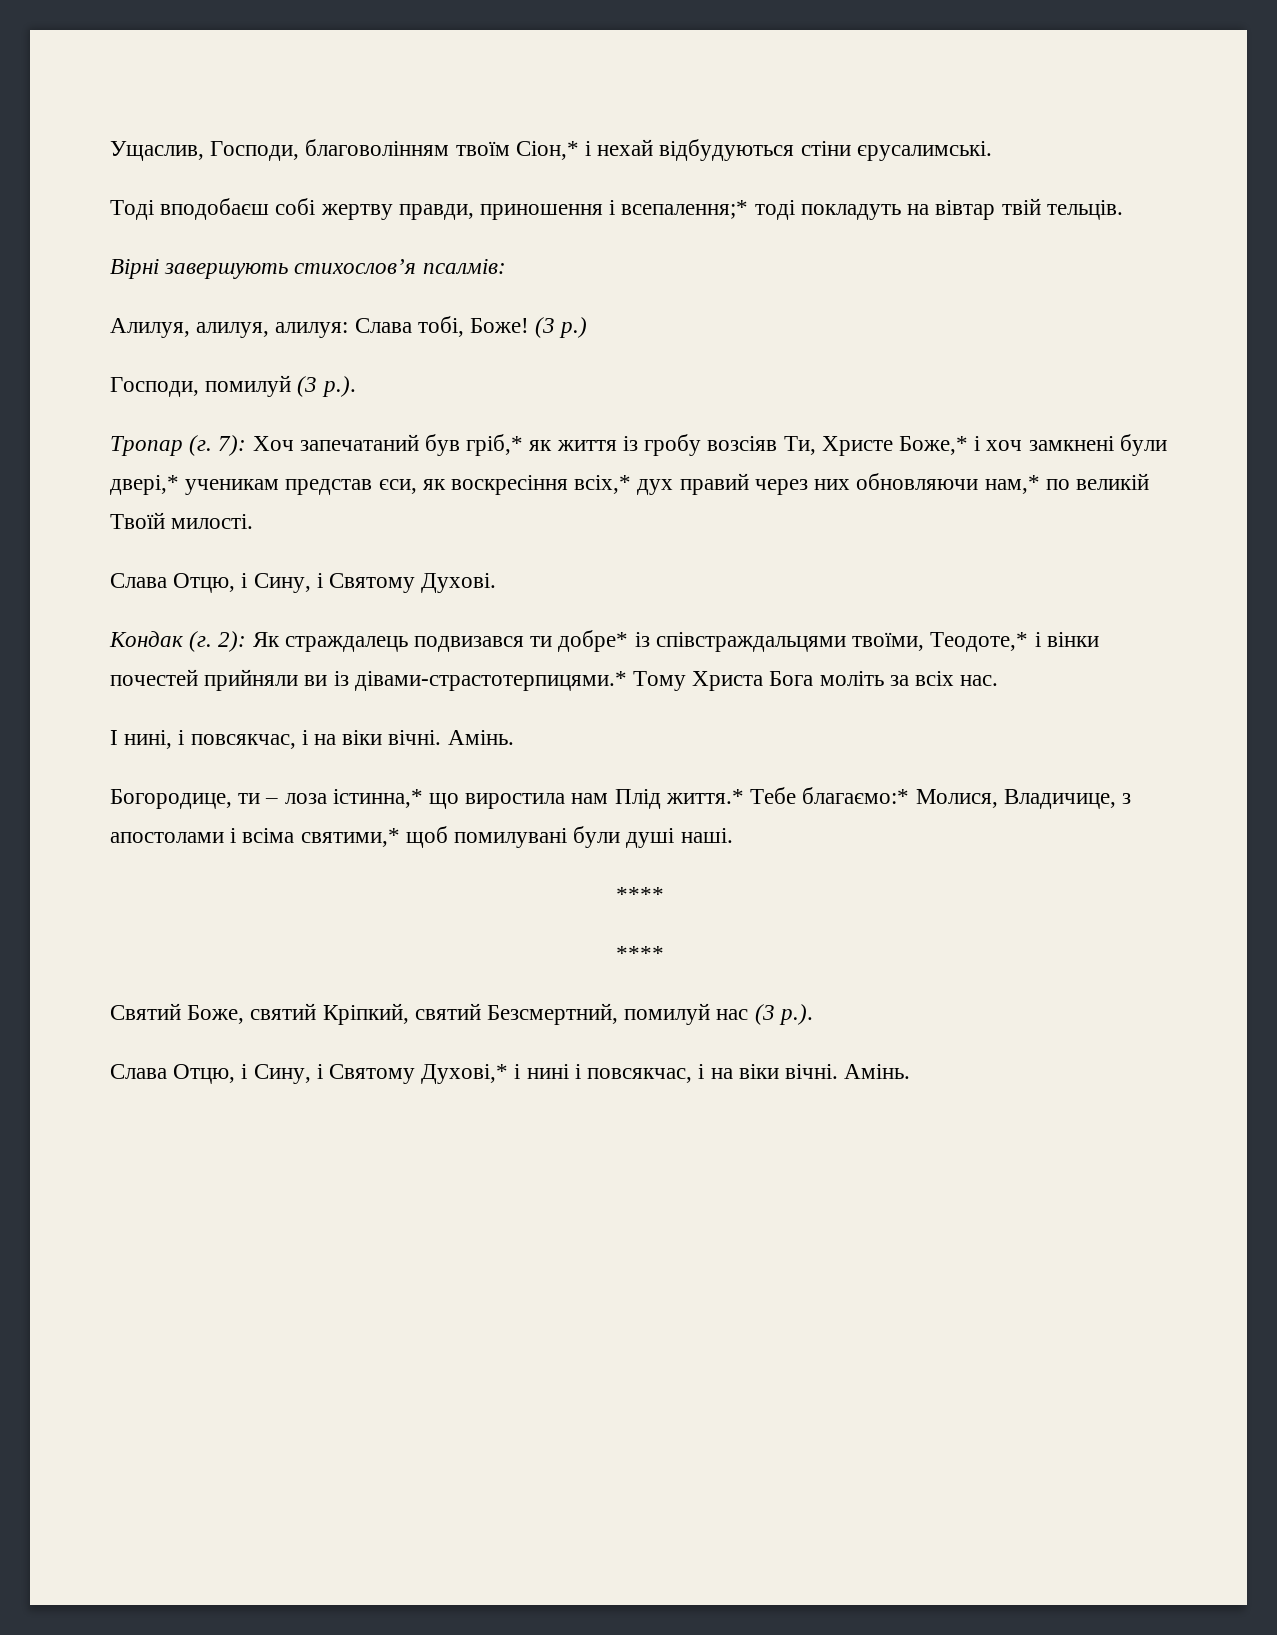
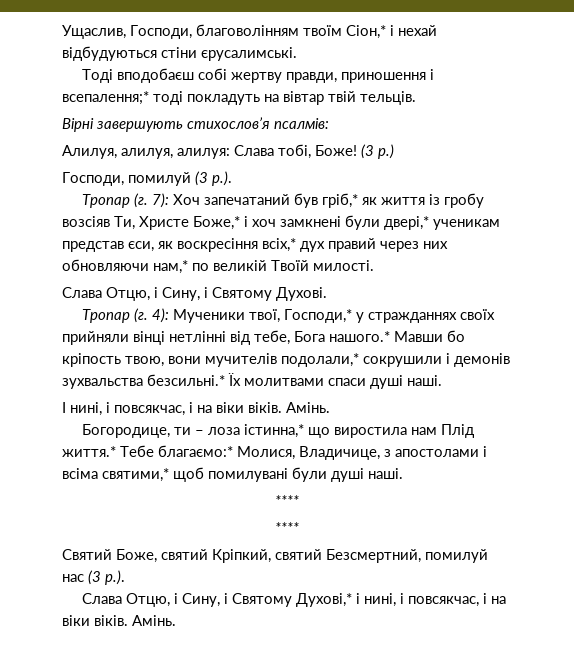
[109,630,1099,652] [110,669,999,691] Кондак (г. 2): Як страждалець подвизався ти добре* із співстраждальцями твоїми, Теодоте,* і вінки почестей прийняли ви із дівами-страстотерпицями.* Тому Христа Бога моліть за всіх нас. -> [82,308,496,323] [62,330,465,345] [62,353,510,367] [62,373,442,389] Тропар (г. 4): Мученики твої, Господи,* у стражданнях своїх прийняли вінці нетлінні від тебе, Бога нашого.* Мавши бо кріпость твою, вони мучителів подолали,* сокрушили і демонів зухвальства безсильні.* Їх молитвами спаси душі наші.
[388,730,442,745] вічні. -> [248,402,282,413] віків.
[526,1064,838,1083] нині і повсякчас, і на віки вічні. -> [364,593,507,607] [62,615,128,626] нині, і повсякчас, і на віки віків.

